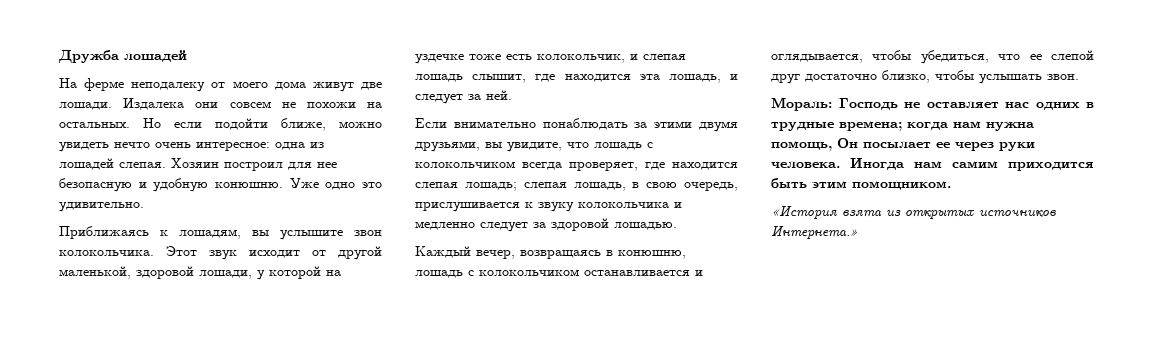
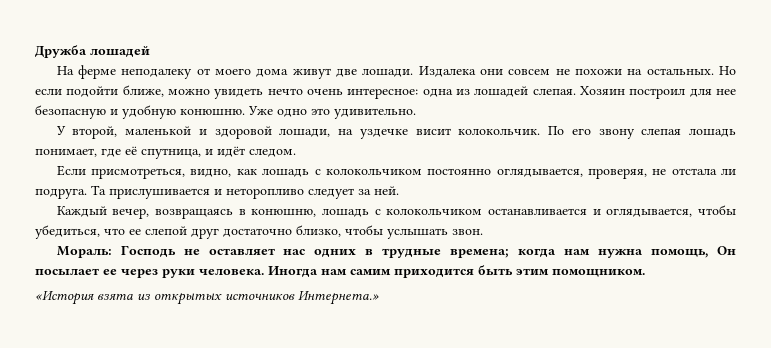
[59,226,382,240] [59,246,382,260] [59,266,341,280] [415,54,686,64] [415,74,738,83] [415,90,512,104] [415,118,738,132] [415,141,653,152] [415,161,738,171] [415,182,738,191] [415,202,682,212] [415,218,677,232] Приближаясь к лошадям, вы услышите звон колокольчика. Этот звук исходит от другой маленькой, здоровой лошади, у которой на уздечке тоже есть колокольчик, и слепая лошадь слышит, где находится эта лошадь, и следует за ней. // Если внимательно понаблюдать за этими двумя друзьями, вы увидите, что лошадь с колокольчиком всегда проверяет, где находится слепая лошадь; слепая лошадь, в свою очередь, прислушивается к звуку колокольчика и медленно следует за здоровой лошадью. -> [55,126,737,139] [35,146,296,159] [56,165,737,179] [35,185,399,199] У второй, маленькой и здоровой лошади, на уздечке висит колокольчик. По его звону слепая лошадь понимает, где её спутница, и идёт следом. // Если присмотреться, видно, как лошадь с колокольчиком постоянно оглядывается, проверяя, не отстала ли подруга. Та прислушивается и неторопливо следует за ней.

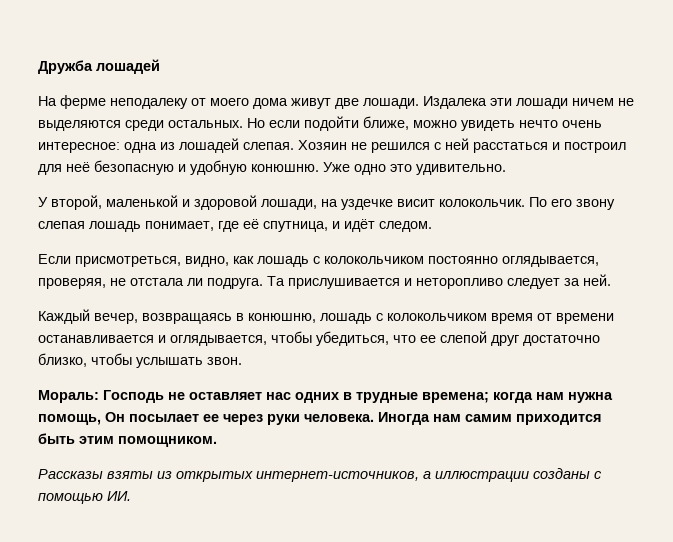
[480,69,643,75] они совсем не похожи на -> [490,98,634,109] [38,120,164,131] эти лошади ничем не выделяются среди
(625, 90) none -> [351,138,560,153] не решился с ней расстаться и
[716,89,736,95] нее -> [66,162,90,172] неё
(483, 212) none -> [491,313,614,324] время от времени
[35,291,379,305] «История взята из открытых источников Интернета.» -> [38,468,602,482] [38,491,131,504] Рассказы взяты из открытых интернет-источников, а иллюстрации созданы с помощью ИИ.

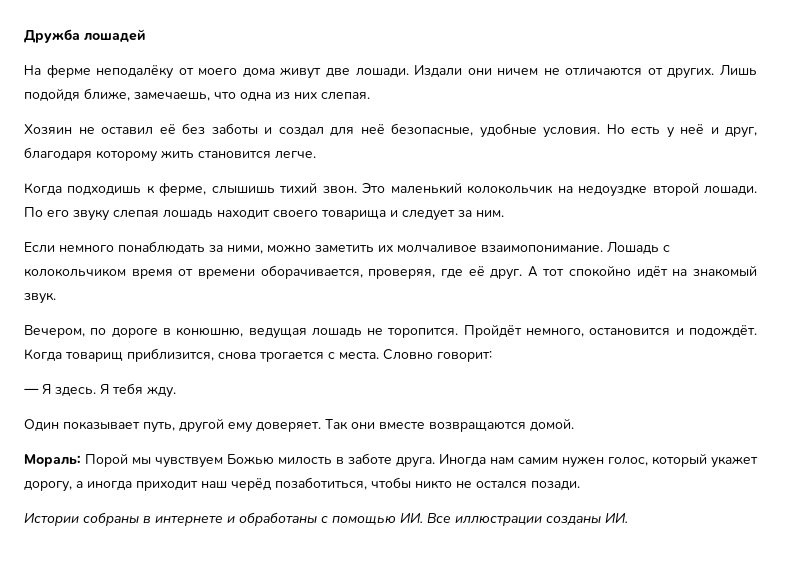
[110,98,188,109] неподалеку -> [96,65,175,79] неподалёку
[423,96,634,109] [38,116,602,131] [38,142,120,153] Издалека эти лошади ничем не выделяются среди остальных. Но если подойти ближе, можно увидеть нечто очень интересное: -> [414,64,757,79] [24,88,236,101] Издали они ничем не отличаются от других. Лишь подойдя ближе, замечаешь, что
[179,138,239,153] лошадей -> [294,92,317,99] них
(294, 146) none -> (370, 96) //
[371,138,626,153] [38,160,506,175] [38,195,525,210] решился с ней расстаться и построил для неё безопасную и удобную конюшню. Уже одно это удивительно. // У второй, маленькой и здоровой лошади, на уздечке висит колокольчик. -> [101,123,757,138] [24,147,316,162] [24,182,757,197] оставил её без заботы и создал для неё безопасные, удобные условия. Но есть у неё и друг, благодаря которому жить становится легче. // Когда подходишь к ферме, слышишь тихий звон. Это маленький колокольчик на недоуздке второй лошади.
[576,199,615,210] звону -> [73,209,110,221] звуку
[145,219,432,232] [38,254,599,267] [38,274,611,289] [38,309,372,324] понимает, где её спутница, и идёт следом. // Если присмотреться, видно, как лошадь с колокольчиком постоянно оглядывается, проверяя, не отстала ли подруга. Та прислушивается и неторопливо следует за ней. // Каждый вечер, возвращаясь в конюшню, лошадь -> [217,210,504,221] [24,241,659,254] находит своего товарища и следует за ним. // Если немного понаблюдать за ними, можно заметить их молчаливое взаимопонимание. Лошадь
[38,331,600,346] [38,353,242,368] [38,390,613,403] [38,412,601,425] [38,433,217,447] [38,468,602,482] [38,493,103,504] останавливается и оглядывается, чтобы убедиться, что ее слепой друг достаточно близко, чтобы услышать звон. // Мораль: Господь не оставляет нас одних в трудные времена; когда нам нужна помощь, Он посылает ее через руки человека. Иногда нам самим приходится быть этим помощником. // Рассказы взяты из открытых интернет-источников, а иллюстрации созданы с помощью -> [260,265,757,280] [24,292,56,304] [24,324,757,339] [24,348,492,362] [24,383,176,398] [24,418,574,433] [24,453,758,468] [24,477,580,492] [24,512,601,526] оборачивается, проверяя, где её друг. А тот спокойно идёт на знакомый звук. // Вечером, по дороге в конюшню, ведущая лошадь не торопится. Пройдёт немного, остановится и подождёт. Когда товарищ приблизится, снова трогается с места. Словно говорит: // — Я здесь. Я тебя жду. // Один показывает путь, другой ему доверяет. Так они вместе возвращаются домой. // Мораль: Порой мы чувствуем Божью милость в заботе друга. Иногда нам самим нужен голос, который укажет дорогу, а иногда приходит наш черёд позаботиться, чтобы никто не остался позади. // Истории собраны в интернете и обработаны с помощью ИИ. Все иллюстрации созданы

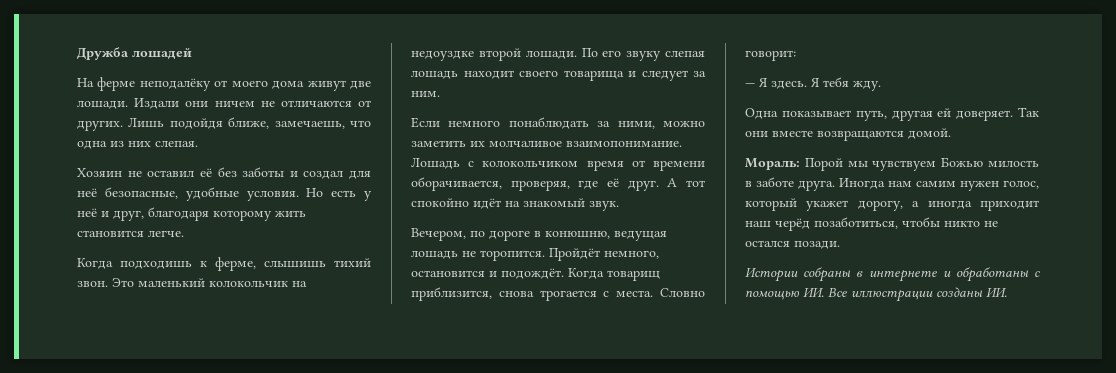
[24,419,59,431] Один -> [745,108,778,119] Одна
[179,418,253,433] другой ему -> [891,108,952,121] другая ей

